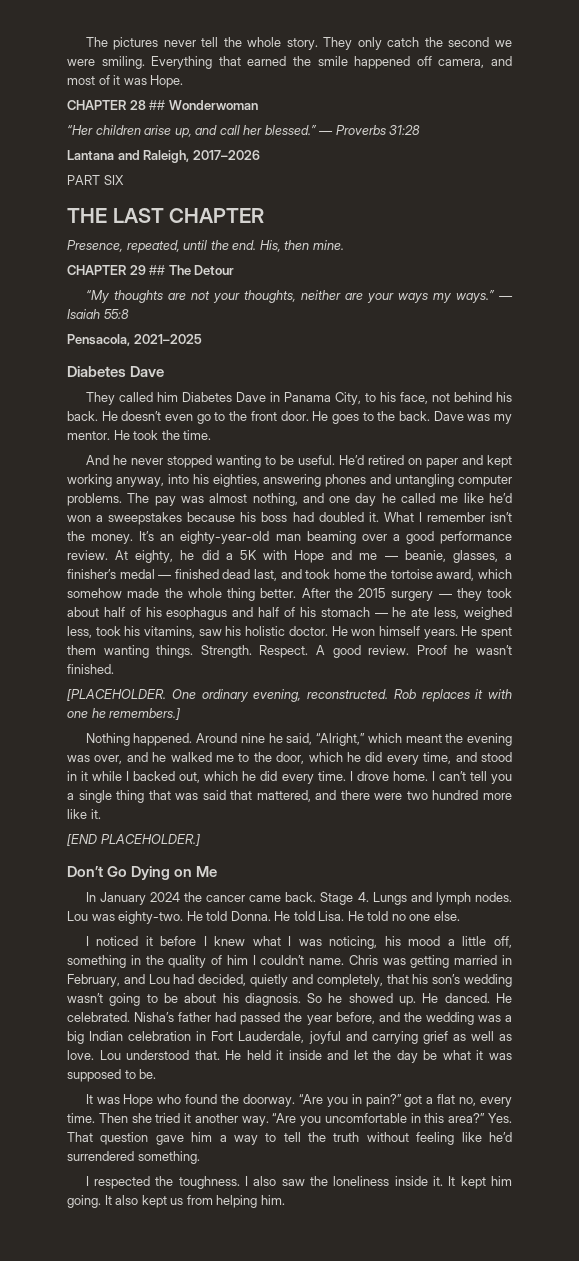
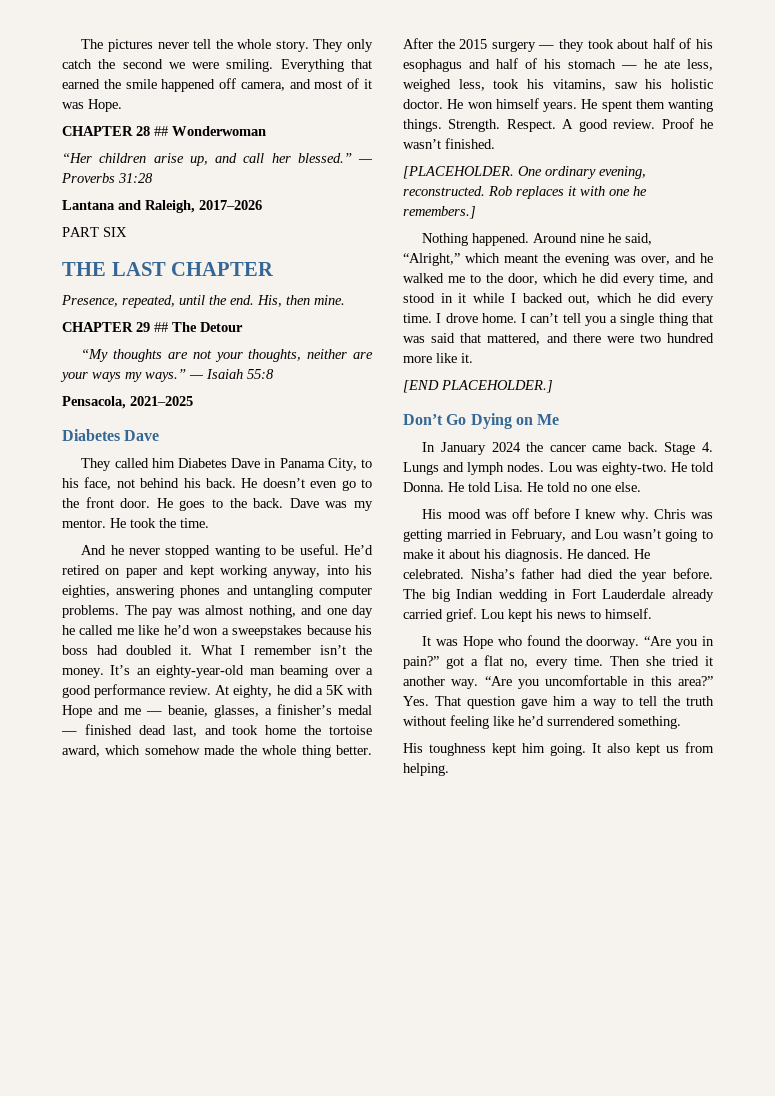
[85,936,513,949] [67,955,345,968] I noticed it before I knew what I was noticing, his mood a little off, something in the quality of him I couldn’t name. -> [422,508,649,522] His mood was off before I knew why.
[173,974,512,987] had decided, quietly and completely, that his son’s wedding -> (619, 534) none
[163,993,178,1003] be -> [403,549,445,559] make it
[307,993,417,1006] So he showed up. -> (563, 555) none
[240,1012,281,1025] passed -> [587,569,613,579] died
[335,1012,512,1025] before, and the wedding was a -> [673,568,713,579] [403,589,425,599] before. The
[128,1031,192,1041] celebration -> [499,589,548,602] wedding
[238,1031,512,1044] [67,1050,512,1063] [67,1069,157,1082] Lauderdale, joyful and carrying grief as well as love. Lou understood that. He held it inside and let the day be what it was supposed to be. -> [602,589,714,602] [403,608,652,622] Lauderdale already carried grief. Lou kept his news to himself.
[85,1176,456,1189] I respected the toughness. I also saw the loneliness inside it. It -> [403,743,486,756] His toughness
[216,1195,285,1208] helping him. -> [403,763,449,776] helping.

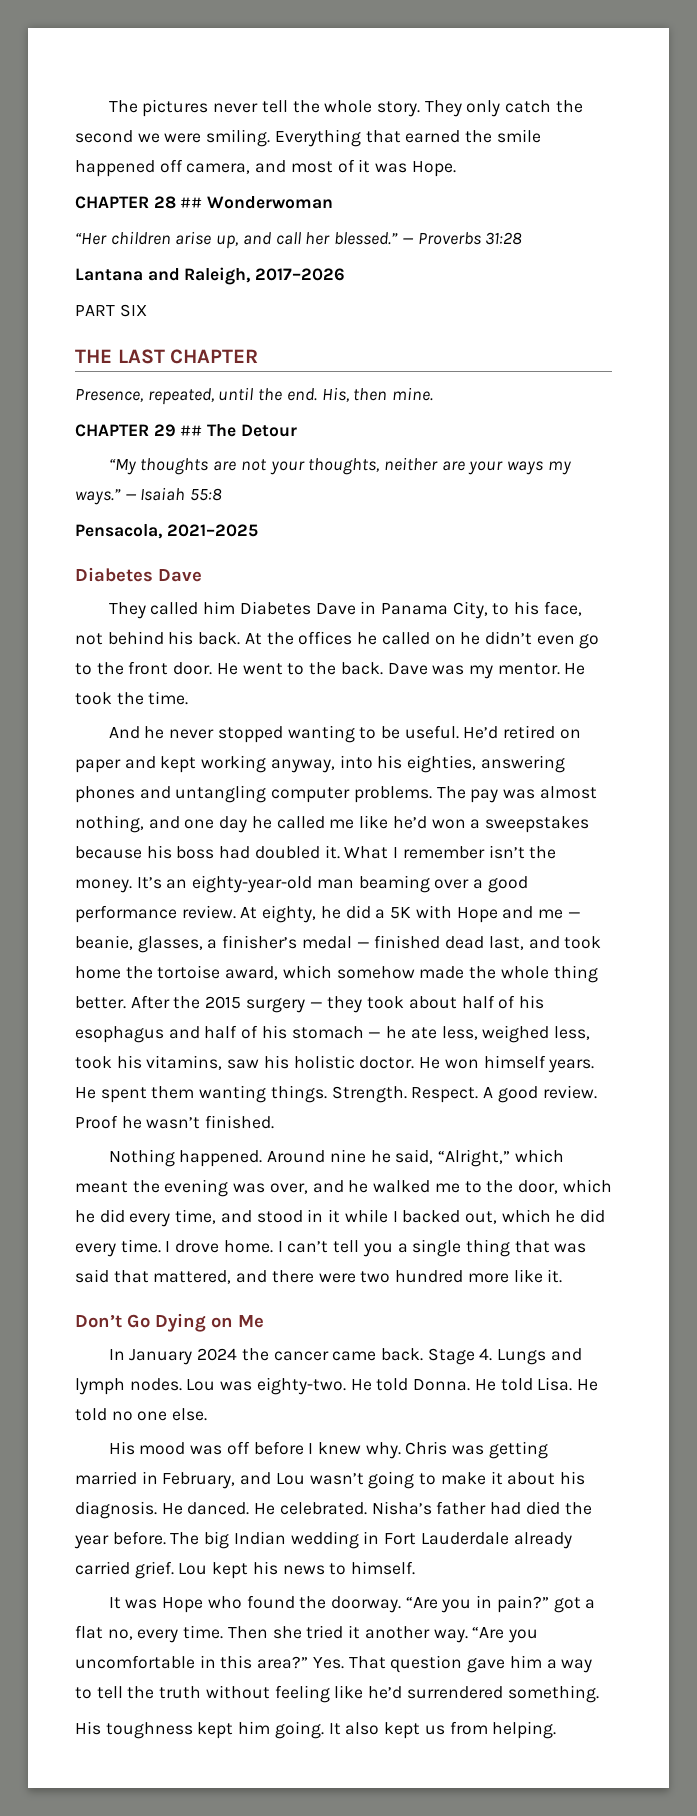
[241,478,305,488] He doesn’t -> [244,631,532,645] At the offices he called on he didn’t
[179,500,206,511] goes -> [242,663,283,675] went
[403,166,646,179] [403,186,647,199] [403,206,476,219] // [PLACEHOLDER. One ordinary evening, reconstructed. Rob replaces it with one he remembers.] -> (275, 1122) none
[403,380,553,393] // [END PLACEHOLDER.] -> (563, 1276) none

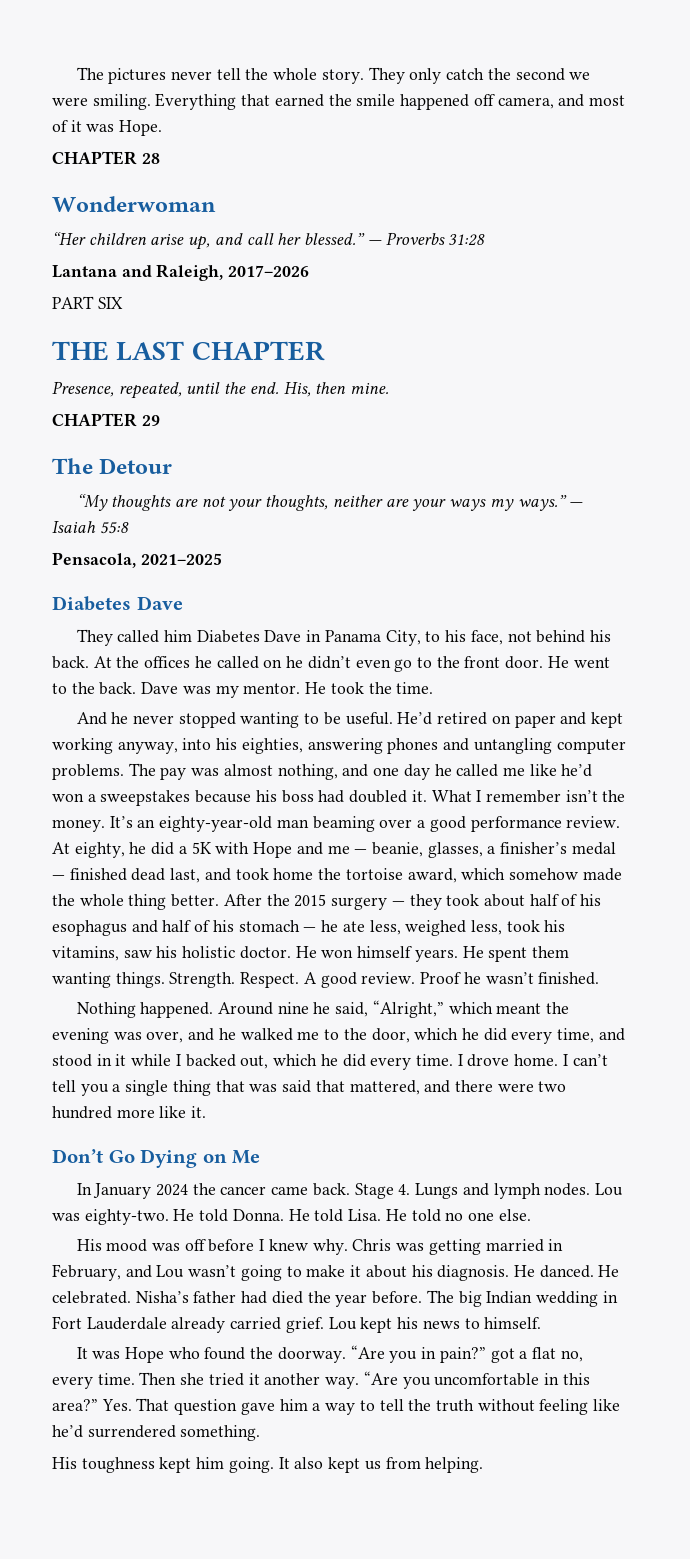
[180,197,203,208] ## -> (160, 158) //
[180,425,203,436] ## -> (160, 420) //

